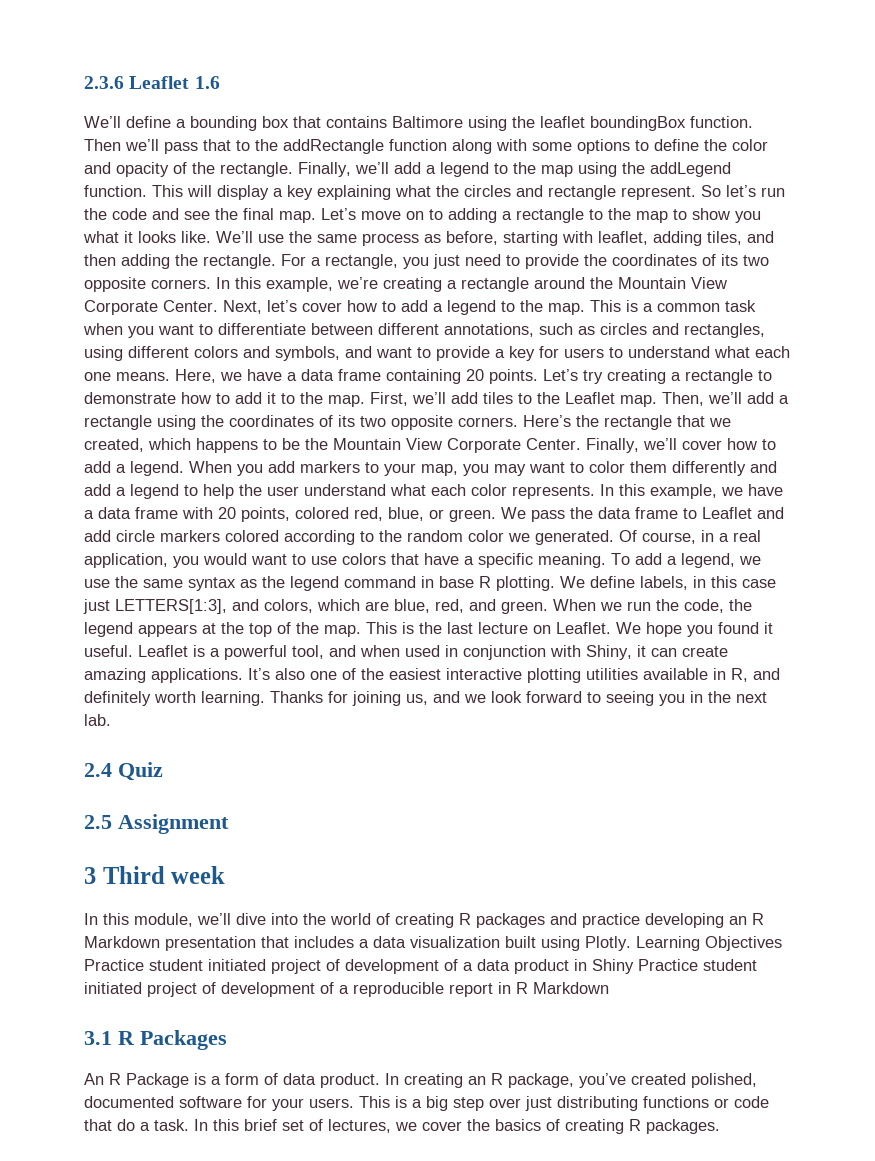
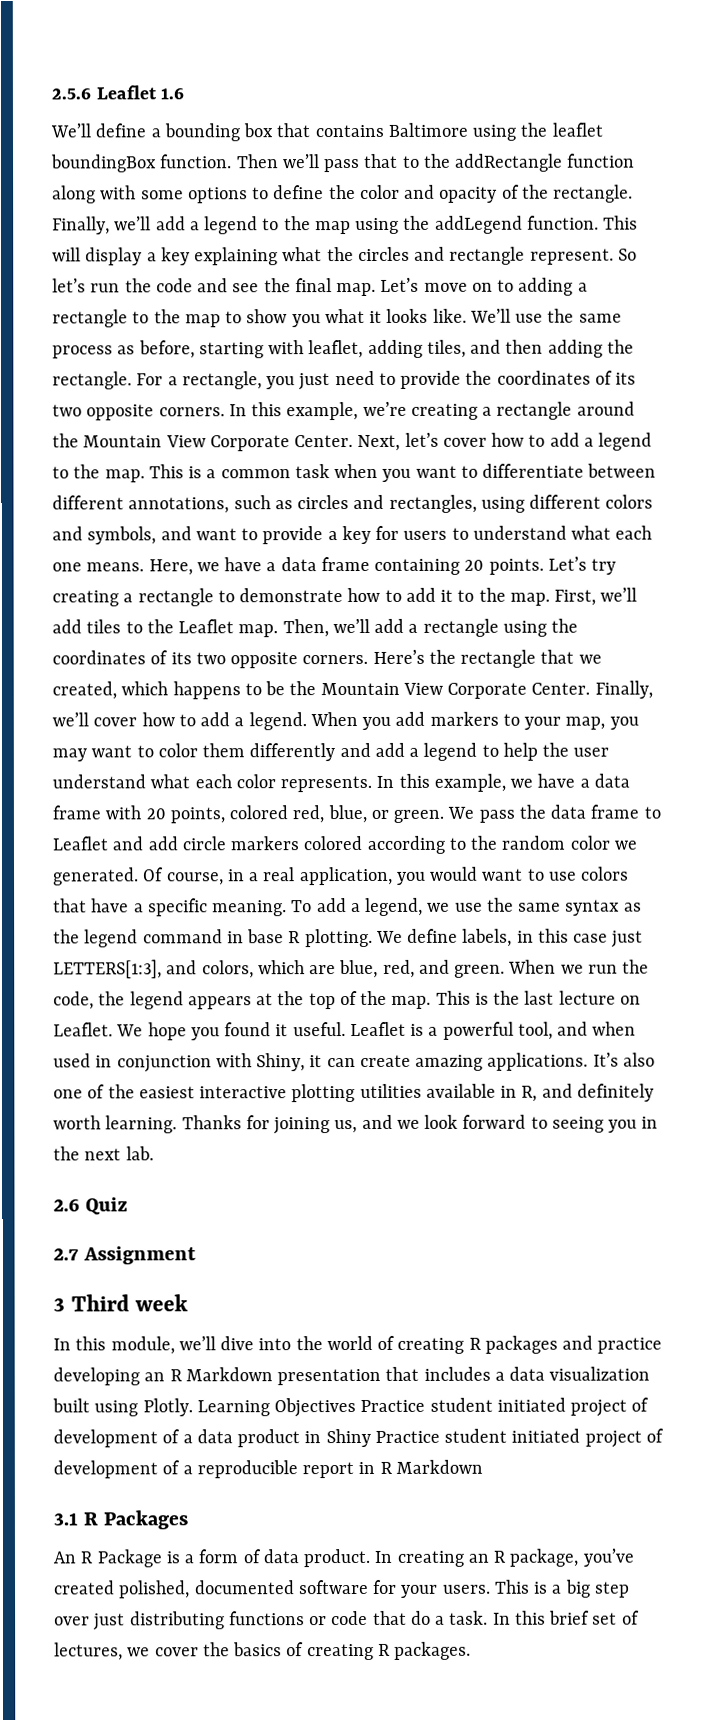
[84,76,124,89] 2.3.6 -> [51,88,91,100] 2.5.6
[84,763,112,777] 2.4 -> [53,1198,80,1212] 2.6
[84,815,112,829] 2.5 -> [53,1248,79,1261] 2.7

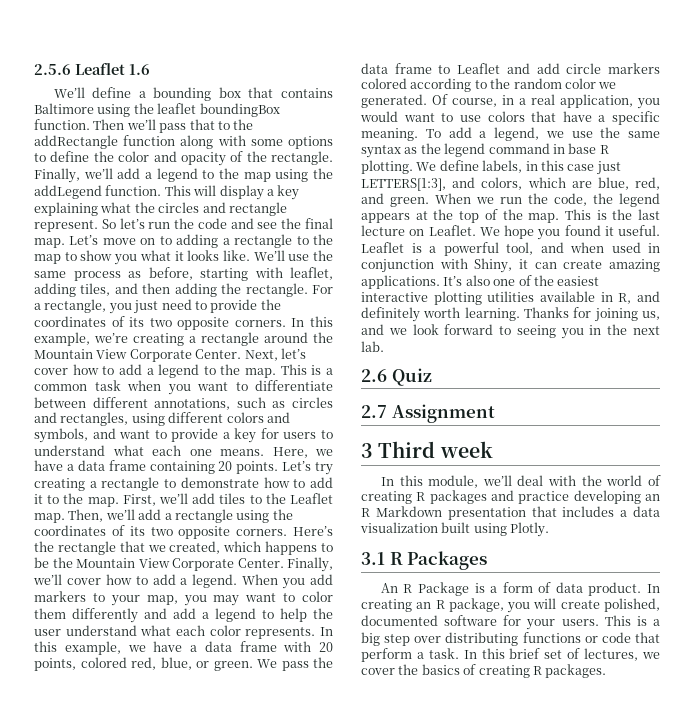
[220,1336,292,1351] dive into -> [517,475,577,486] deal with
[196,1397,650,1418] [53,1428,664,1448] [53,1459,483,1479] Learning Objectives Practice student initiated project of development of a data product in Shiny Practice student initiated project of development of a reproducible report in R Markdown -> (550, 529) none
[582,1548,634,1567] [54,1580,115,1595] you’ve created -> [507,598,600,613] you will create
[93,1613,126,1631] just -> (442, 639) none
[410,1610,431,1625] do -> [361,648,412,662] perform

